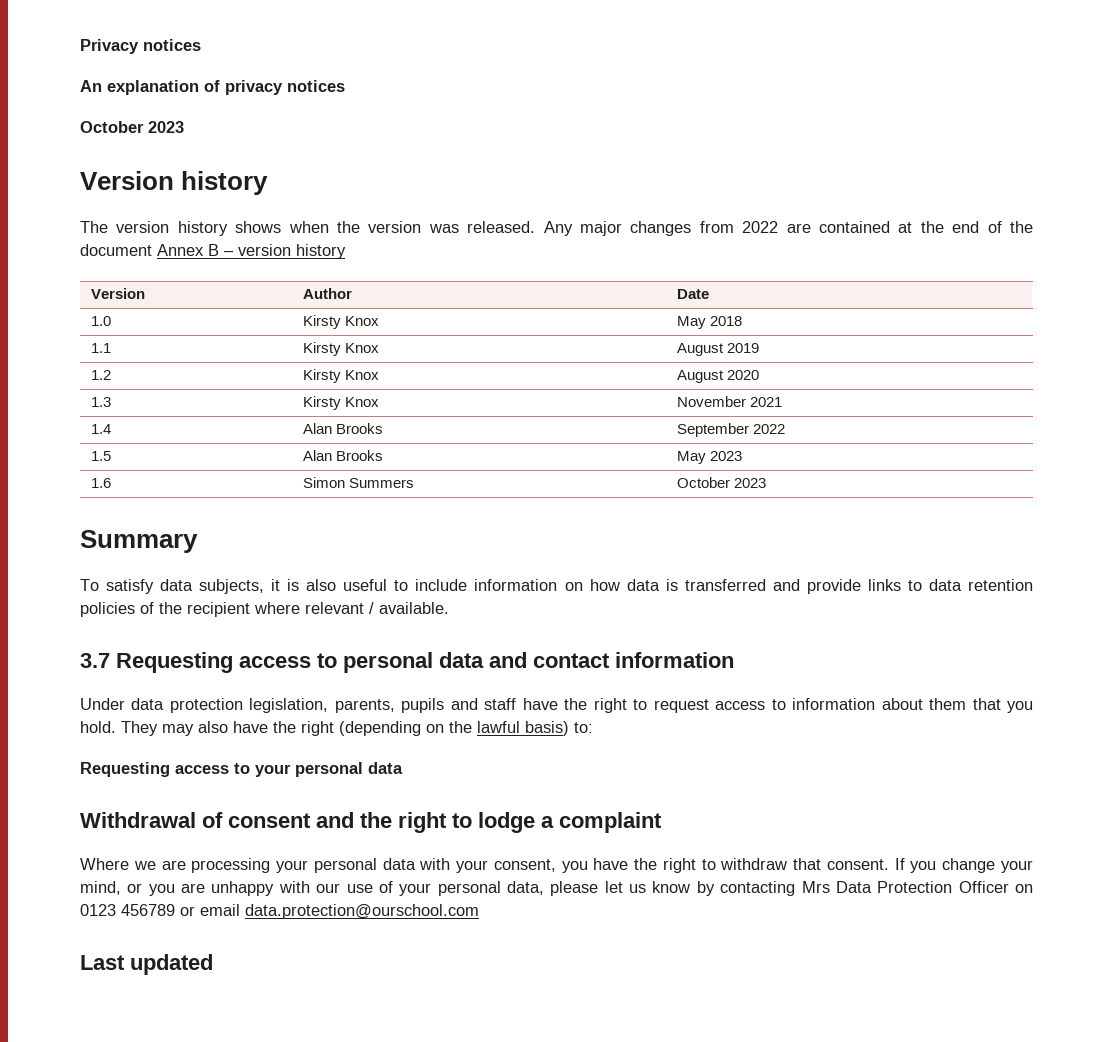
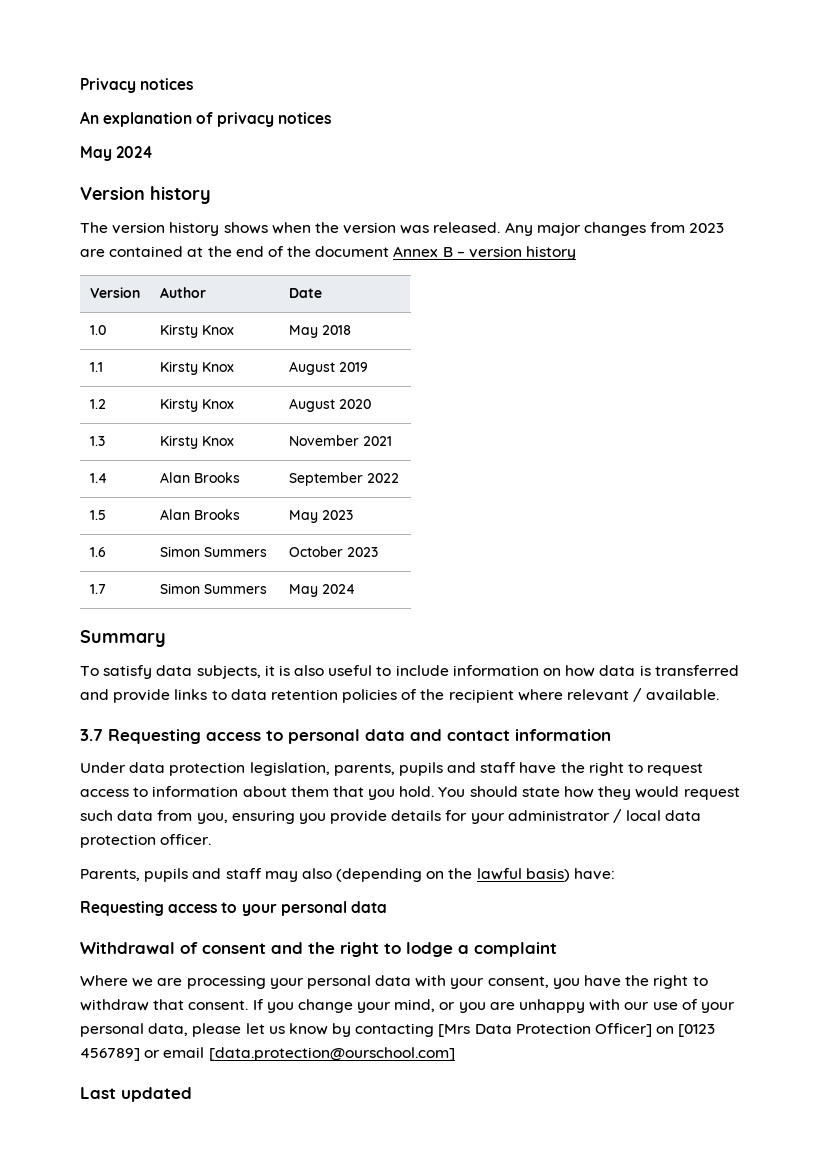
[80,121,184,133] October 2023 -> [80,146,154,161] May 2024
[742,221,779,233] 2022 -> [689,223,725,233] 2023
(767, 483) none -> [89,584,106,594] [159,583,267,594] [288,584,355,597] // 1.7 | Simon Summers | May 2024
[121,721,334,736] They may also have the right -> [438,786,740,800] [80,809,702,824] [80,834,212,848] [80,868,332,882] You should state how they would request such data from you, ensuring you provide details for your administrator / local data protection officer. // Parents, pupils and staff may also
[574,722,593,733] to: -> [574,868,616,880] have:
[801,881,830,893] Mrs -> [438,1024,471,1037] [Mrs
[958,881,1034,893] [80,904,175,916] Officer on 0123 456789 -> [595,1023,716,1037] [80,1048,140,1061] Officer] on [0123 456789]
[245,904,479,919] data.protection@ourschool.com -> [208,1047,455,1061] [data.protection@ourschool.com]

